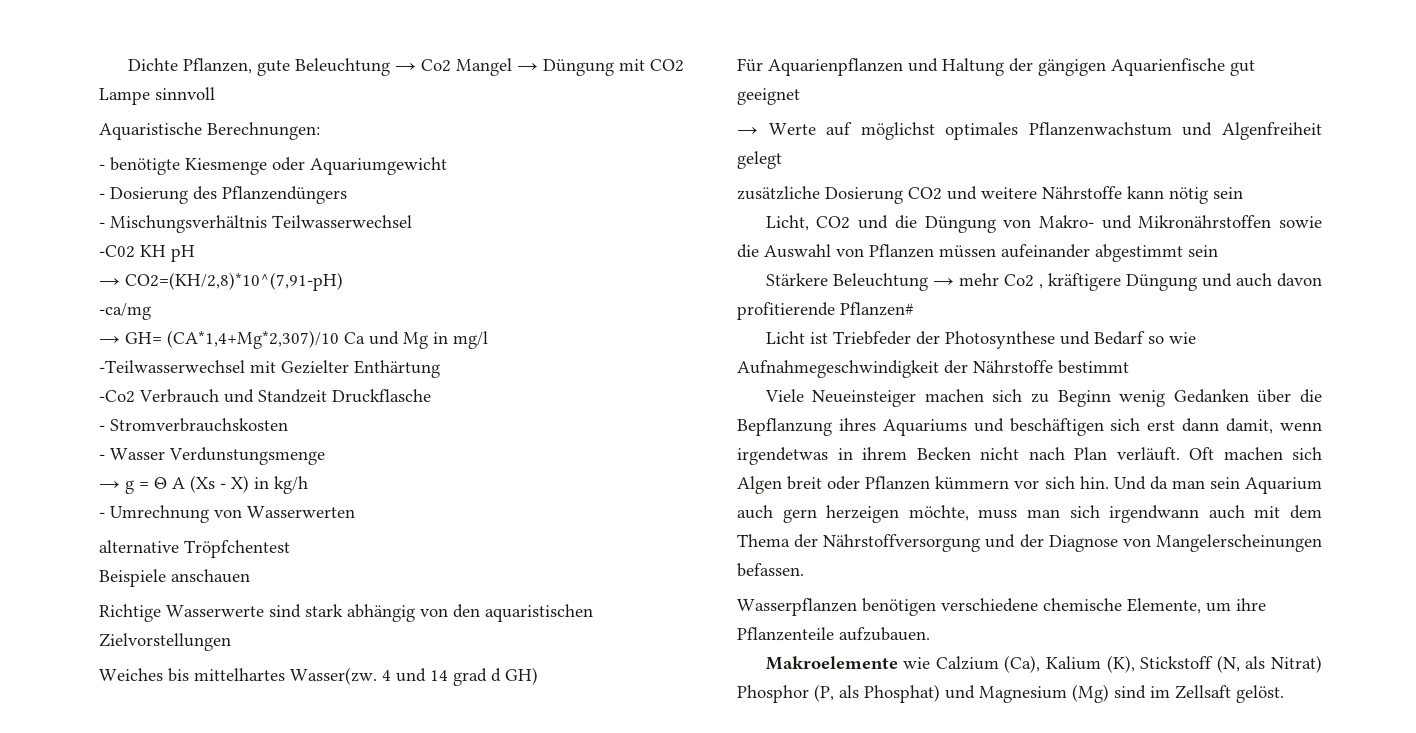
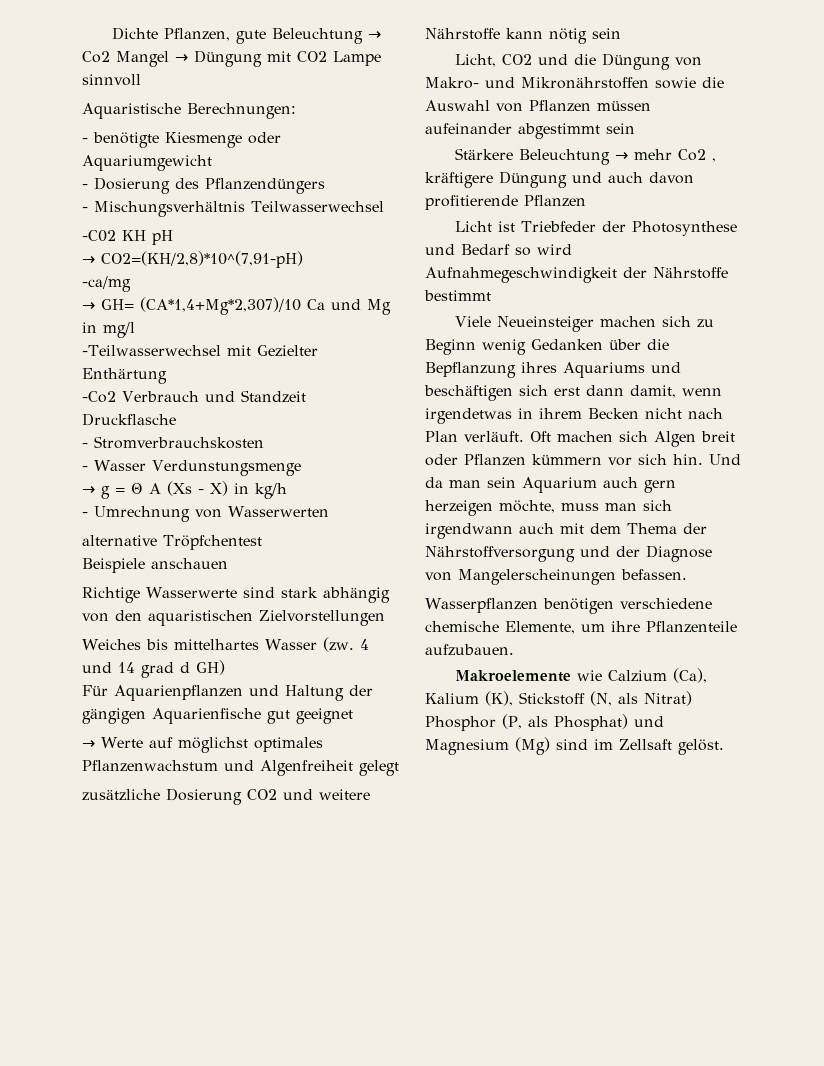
[290,667,377,685] Wasser(zw. -> [264,637,354,652] Wasser (zw.
[840,302,914,316] Pflanzen# -> [524,195,586,207] Pflanzen
[1168,332,1196,344] wie -> [537,244,572,255] wird

